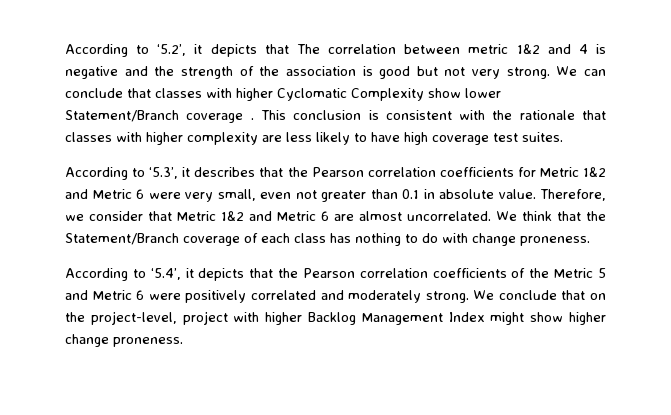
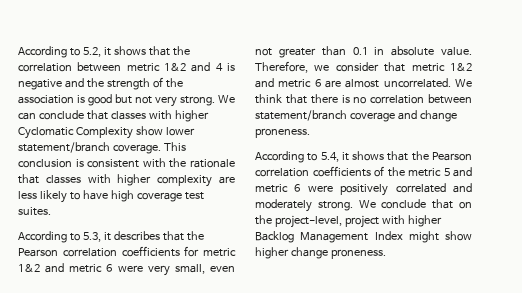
[65,44,320,57] According to ‘5.2’, it depicts that The -> [18,46,190,58] According to 5.2, it shows that the
[65,110,254,123] Statement/Branch coverage . -> [18,142,161,154] statement/branch coverage.
[149,167,179,179] ‘5.3’, -> [82,232,101,242] 5.3,
[539,167,606,177] [65,189,132,199] Metric 1&2 and Metric -> [203,248,236,257] [18,263,103,273] metric 1&2 and metric
[177,211,316,221] Metric 1&2 and Metric -> [411,63,472,72] [255,78,312,88] metric 1&2 and metric
[586,211,606,221] [65,233,468,246] the Statement/Branch coverage of each class has nothing to do with -> [310,94,472,104] [255,110,417,122] there is no correlation between statement/branch coverage and
[150,268,245,281] ‘5.4’, it depicts -> [320,151,385,162] 5.4, it shows
[554,268,594,278] Metric -> [408,168,441,177] metric
[92,290,132,300] Metric -> [255,184,288,193] metric

